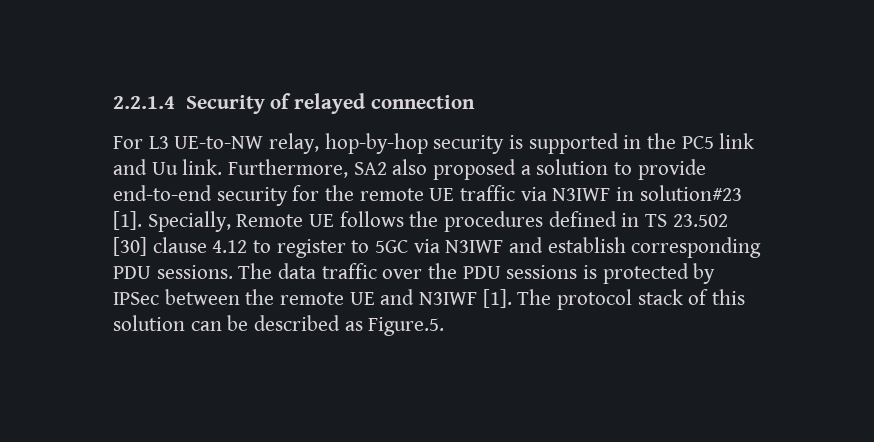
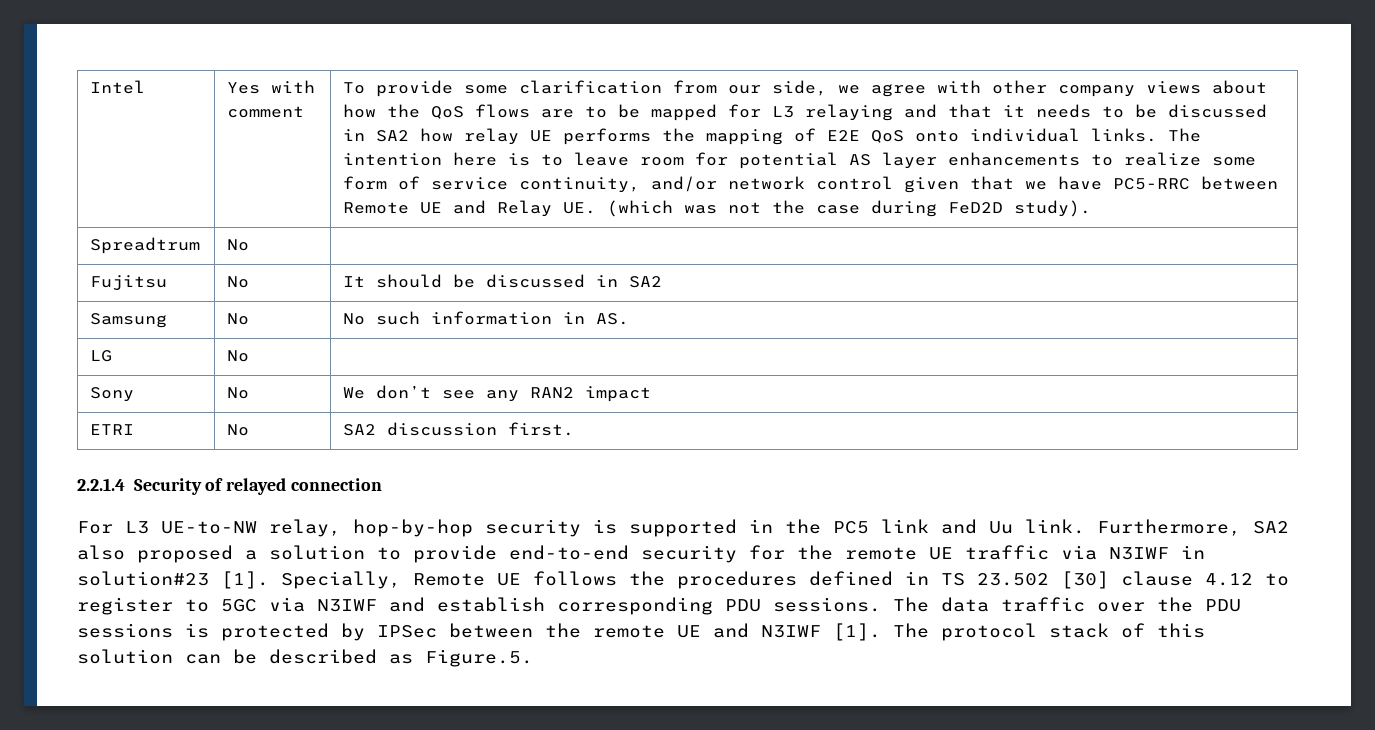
(113, 102) none -> [90,80,146,94] [227,80,316,94] [227,106,305,118] [343,80,1268,97] [343,104,1268,121] [343,128,1202,145] [343,152,1257,169] [343,176,1279,193] [343,200,1092,217] [90,237,201,254] [227,239,250,251] [90,275,168,291] [227,276,250,288] [343,274,663,288] [90,313,168,328] [227,313,250,325] [343,311,630,325] [90,350,113,362] [227,350,250,362] [90,387,135,402] [227,387,250,399] [343,385,652,402] [90,424,135,435] [227,424,250,436] [343,422,575,436] Intel | Yes with comment | To provide some clarification from our side, we agree with other company views about how the QoS flows are to be mapped for L3 relaying and that it needs to be discussed in SA2 how relay UE performs the mapping of E2E QoS onto individual links. The intention here is to leave room for potential AS layer enhancements to realize some form of service continuity, and/or network control given that we have PC5-RRC between Remote UE and Relay UE. (which was not the case during FeD2D study). // Spreadtrum | No | // Fujitsu | No | It should be discussed in SA2 // Samsung | No | No such information in AS. // LG | No | // Sony | No | We don’t see any RAN2 impact // ETRI | No | SA2 discussion first. //

